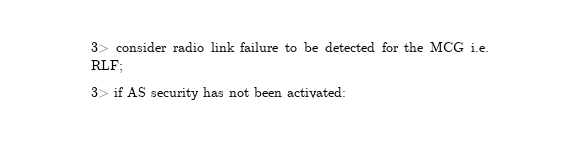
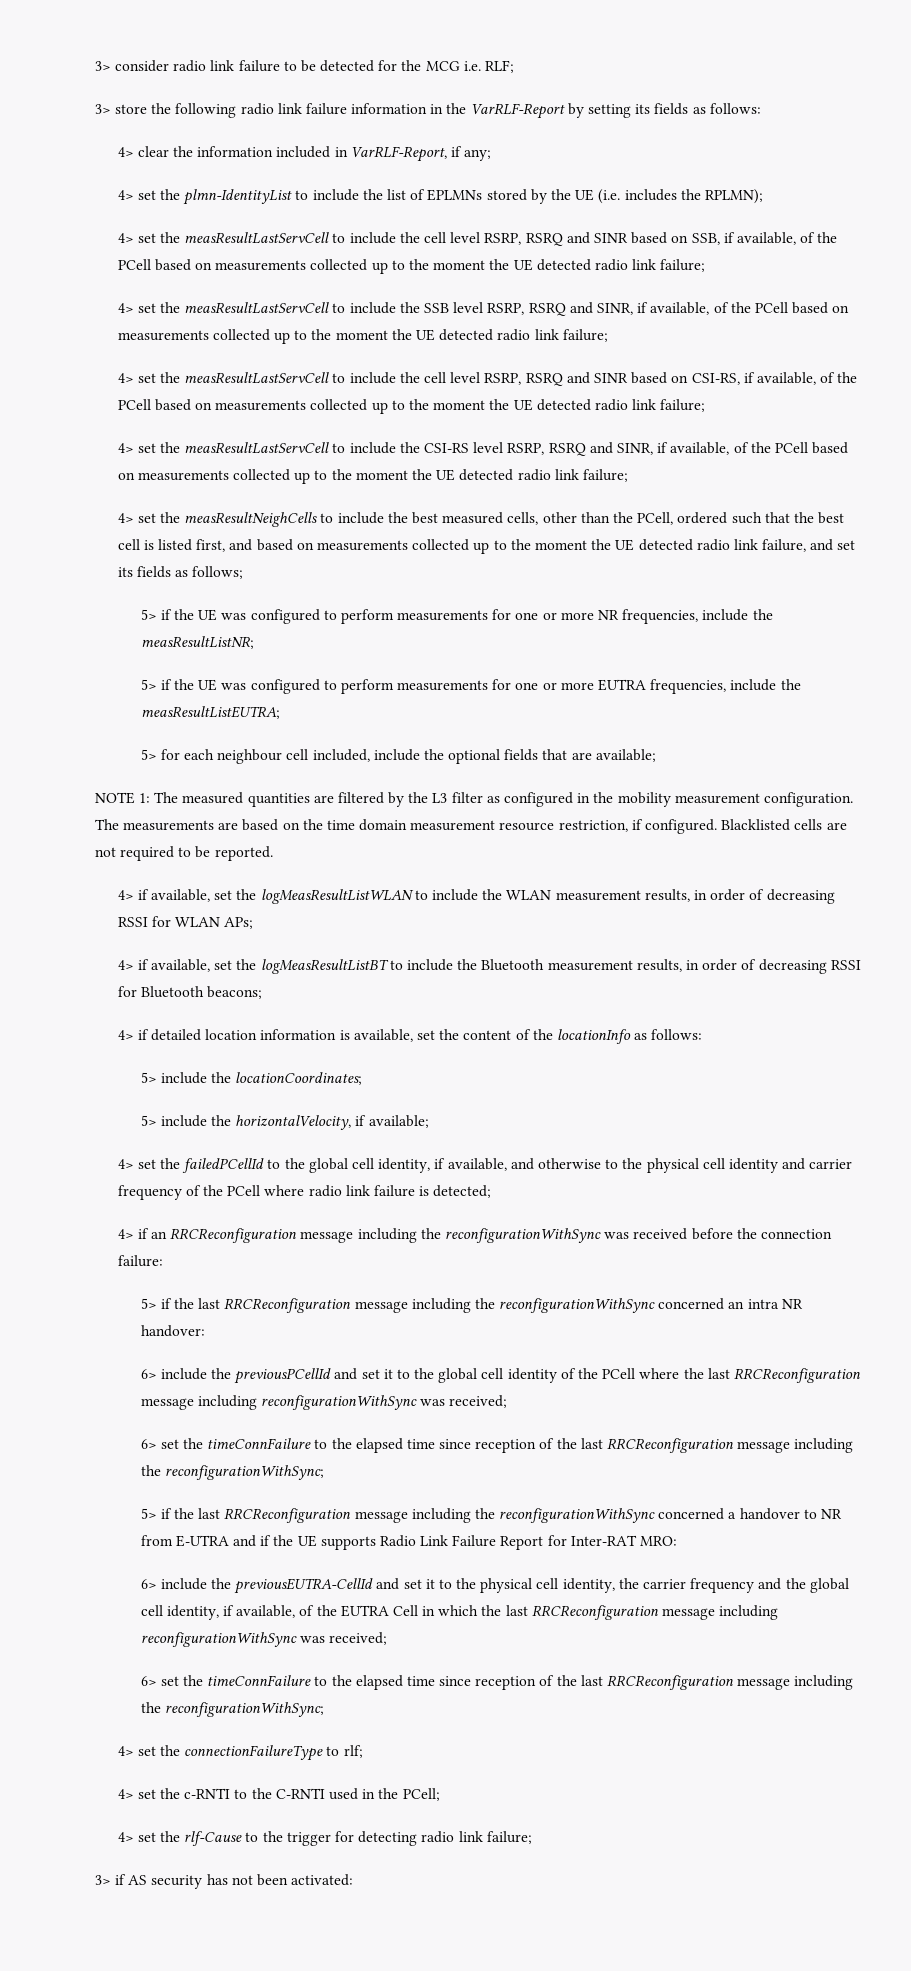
(124, 66) none -> [94,103,761,119] [117,146,492,162] [117,189,763,205] [117,232,838,246] [117,259,706,274] [117,302,850,316] [117,329,608,344] [117,372,858,386] [117,399,706,414] [117,442,849,456] [117,469,628,484] [117,512,845,527] [117,539,856,554] [117,566,244,579] [140,609,773,624] [140,636,254,649] [140,679,801,694] [140,706,280,719] [140,749,656,764] [94,792,853,807] [94,819,847,834] [94,846,273,861] [117,889,835,904] [117,916,254,929] [117,959,861,974] [117,986,263,999] [117,1029,703,1044] [140,1072,363,1085] [140,1115,429,1130] [117,1158,853,1173] [117,1185,492,1200] [117,1228,832,1243] [117,1255,163,1267] [140,1298,803,1313] [140,1325,205,1337] [140,1368,861,1384] [140,1395,508,1410] [140,1438,854,1453] [140,1465,324,1480] [140,1508,843,1523] [140,1535,678,1550] [140,1578,849,1594] [140,1605,779,1620] [140,1632,388,1647] [140,1675,854,1690] [140,1702,324,1717] [117,1745,363,1761] [117,1788,440,1801] [117,1831,532,1846] // 3> store the following radio link failure information in the VarRLF-Report by setting its fields as follows: // 4> clear the information included in VarRLF-Report, if any; // 4> set the plmn-IdentityList to include the list of EPLMNs stored by the UE (i.e. includes the RPLMN); // 4> set the measResultLastServCell to include the cell level RSRP, RSRQ and SINR based on SSB, if available, of the PCell based on measurements collected up to the moment the UE detected radio link failure; // 4> set the measResultLastServCell to include the SSB level RSRP, RSRQ and SINR, if available, of the PCell based on measurements collected up to the moment the UE detected radio link failure; // 4> set the measResultLastServCell to include the cell level RSRP, RSRQ and SINR based on CSI-RS, if available, of the PCell based on measurements collected up to the moment the UE detected radio link failure; // 4> set the measResultLastServCell to include the CSI-RS level RSRP, RSRQ and SINR, if available, of the PCell based on measurements collected up to the moment the UE detected radio link failure; // 4> set the measResultNeighCells to include the best measured cells, other than the PCell, ordered such that the best cell is listed first, and based on measurements collected up to the moment the UE detected radio link failure, and set its fields as follows; // 5> if the UE was configured to perform measurements for one or more NR frequencies, include the measResultListNR; // 5> if the UE was configured to perform measurements for one or more EUTRA frequencies, include the measResultListEUTRA; // 5> for each neighbour cell included, include the optional fields that are available; // NOTE 1: The measured quantities are filtered by the L3 filter as configured in the mobility measurement configuration. The measurements are based on the time domain measurement resource restriction, if configured. Blacklisted cells are not required to be reported. // 4> if available, set the logMeasResultListWLAN to include the WLAN measurement results, in order of decreasing RSSI for WLAN APs; // 4> if available, set the logMeasResultListBT to include the Bluetooth measurement results, in order of decreasing RSSI for Bluetooth beacons; // 4> if detailed location information is available, set the content of the locationInfo as follows: // 5> include the locationCoordinates; // 5> include the horizontalVelocity, if available; // 4> set the failedPCellId to the global cell identity, if available, and otherwise to the physical cell identity and carrier frequency of the PCell where radio link failure is detected; // 4> if an RRCReconfiguration message including the reconfigurationWithSync was received before the connection failure: // 5> if the last RRCReconfiguration message including the reconfigurationWithSync concerned an intra NR handover: // 6> include the previousPCellId and set it to the global cell identity of the PCell where the last RRCReconfiguration message including reconfigurationWithSync was received; // 6> set the timeConnFailure to the elapsed time since reception of the last RRCReconfiguration message including the reconfigurationWithSync; // 5> if the last RRCReconfiguration message including the reconfigurationWithSync concerned a handover to NR from E-UTRA and if the UE supports Radio Link Failure Report for Inter-RAT MRO: // 6> include the previousEUTRA-CellId and set it to the physical cell identity, the carrier frequency and the global cell identity, if available, of the EUTRA Cell in which the last RRCReconfiguration message including reconfigurationWithSync was received; // 6> set the timeConnFailure to the elapsed time since reception of the last RRCReconfiguration message including the reconfigurationWithSync; // 4> set the connectionFailureType to rlf; // 4> set the c-RNTI to the C-RNTI used in the PCell; // 4> set the rlf-Cause to the trigger for detecting radio link failure;

